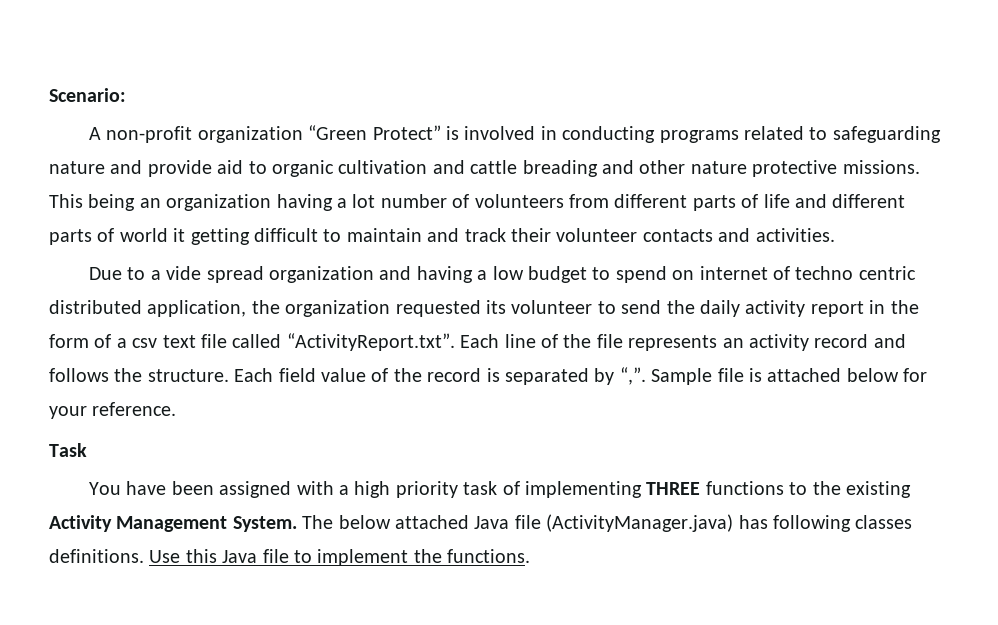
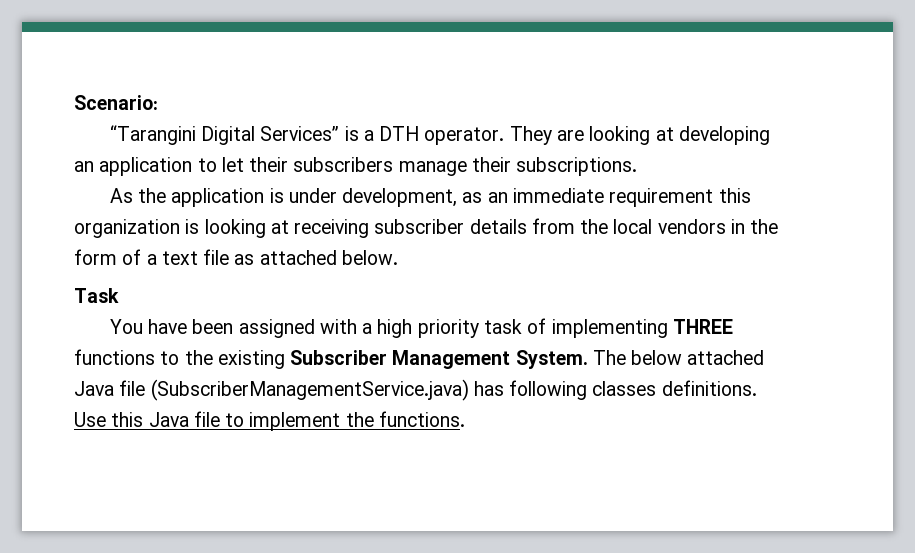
[88,125,941,143] [49,160,920,177] [49,194,906,211] [49,228,835,245] [88,266,916,283] [49,300,864,317] A non-profit organization “Green Protect” is involved in conducting programs related to safeguarding nature and provide aid to organic cultivation and cattle breading and other nature protective missions. This being an organization having a lot number of volunteers from different parts of life and different parts of world it getting difficult to maintain and track their volunteer contacts and activities. // Due to a vide spread organization and having a low budget to spend on internet of techno centric distributed application, the organization requested its volunteer to send the daily activity report -> [109,125,770,145] [74,157,638,176] [109,188,751,207] [74,218,726,238] “Tarangini Digital Services” is a DTH operator. They are looking at developing an application to let their subscribers manage their subscriptions. // As the application is under development, as an immediate requirement this organization is looking at receiving subscriber details from the local vendors
[132,338,158,348] csv -> (157, 259) none
[232,333,906,351] [49,367,928,385] [49,402,177,419] called “ActivityReport.txt”. Each line of the file represents an activity record and follows the structure. Each field value of the record is separated by “,”. Sample file is attached below for your reference. -> [234,250,398,265] as attached below.
[49,515,112,532] Activity -> [290,350,388,365] Subscriber
[546,514,734,532] (ActivityManager.java) -> [150,379,469,401] (SubscriberManagementService.java)

